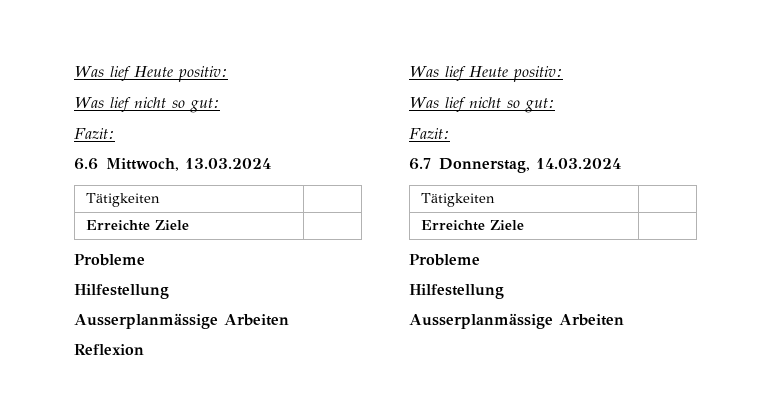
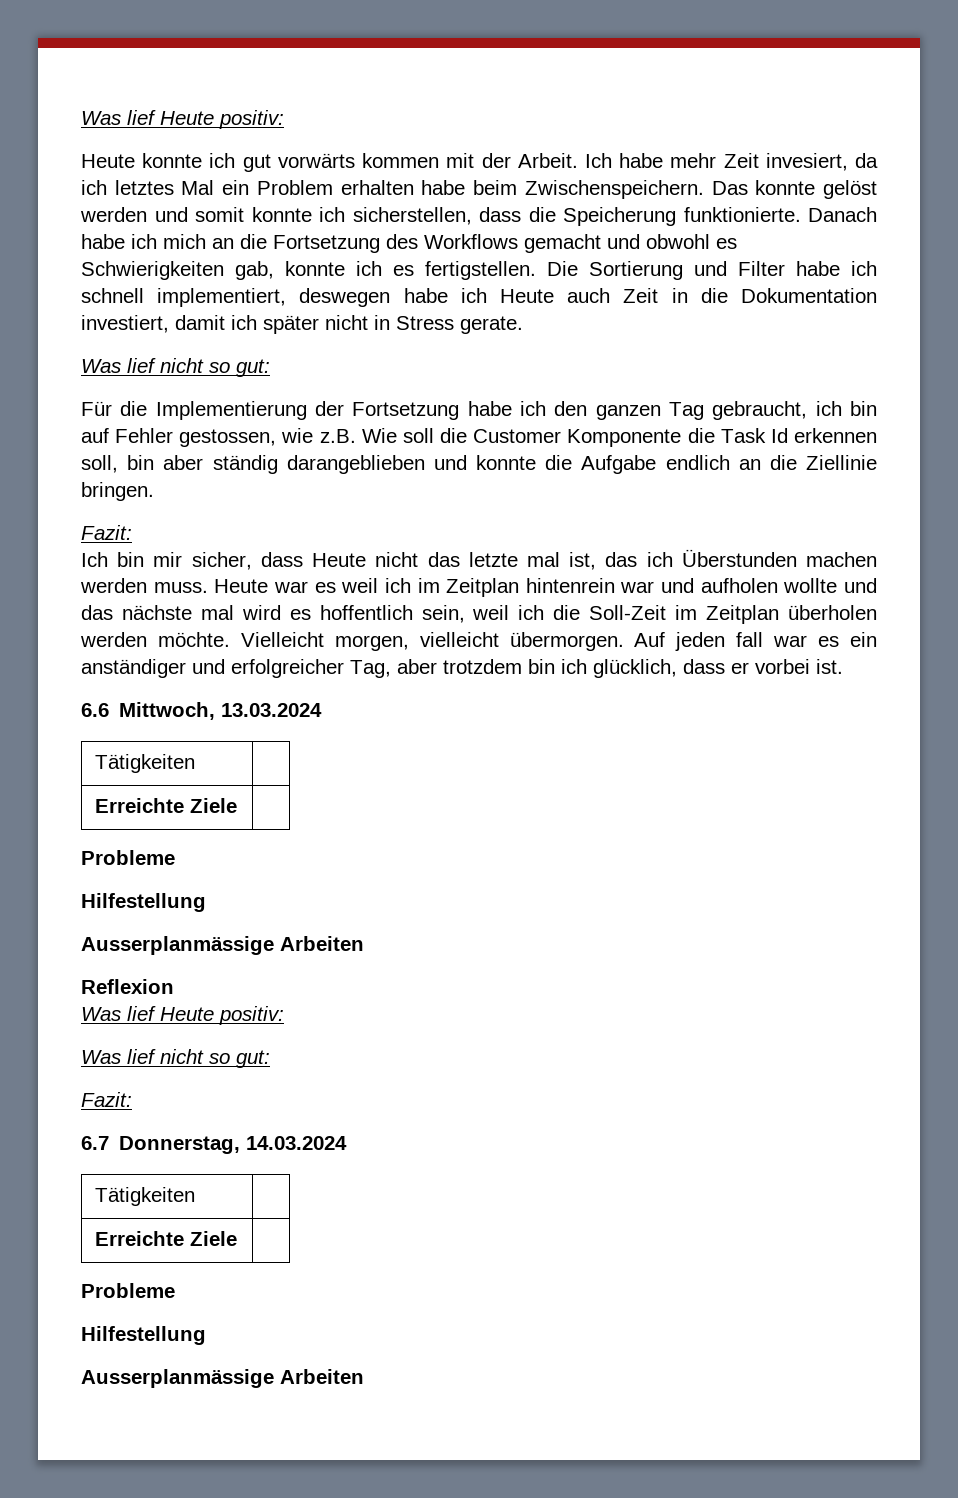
[74,66,228,82] [74,97,220,113] [74,128,115,139] Was lief Heute positiv: // Was lief nicht so gut: // Fazit: -> [81,110,284,129] [81,153,878,172] [81,180,878,199] [80,207,877,226] [81,234,737,253] [81,261,877,280] [81,288,878,307] [81,315,523,334] [81,358,270,377] [81,401,878,420] [81,428,877,447] [81,455,877,474] [81,482,154,501] [81,525,132,540] [81,549,877,570] [80,578,877,597] [81,605,877,624] [80,632,877,651] [81,659,843,678] Was lief Heute positiv: // Heute konnte ich gut vorwärts kommen mit der Arbeit. Ich habe mehr Zeit invesiert, da ich letztes Mal ein Problem erhalten habe beim Zwischenspeichern. Das konnte gelöst werden und somit konnte ich sicherstellen, dass die Speicherung funktionierte. Danach habe ich mich an die Fortsetzung des Workflows gemacht und obwohl es Schwierigkeiten gab, konnte ich es fertigstellen. Die Sortierung und Filter habe ich schnell implementiert, deswegen habe ich Heute auch Zeit in die Dokumentation investiert, damit ich später nicht in Stress gerate. // Was lief nicht so gut: // Für die Implementierung der Fortsetzung habe ich den ganzen Tag gebraucht, ich bin auf Fehler gestossen, wie z.B. Wie soll die Customer Komponente die Task Id erkennen soll, bin aber ständig darangeblieben und konnte die Aufgabe endlich an die Ziellinie bringen. // Fazit: // Ich bin mir sicher, dass Heute nicht das letzte mal ist, das ich Überstunden machen werden muss. Heute war es weil ich im Zeitplan hintenrein war und aufholen wollte und das nächste mal wird es hoffentlich sein, weil ich die Soll-Zeit im Zeitplan überholen werden möchte. Vielleicht morgen, vielleicht übermorgen. Auf jeden fall war es ein anständiger und erfolgreicher Tag, aber trotzdem bin ich glücklich, dass er vorbei ist.

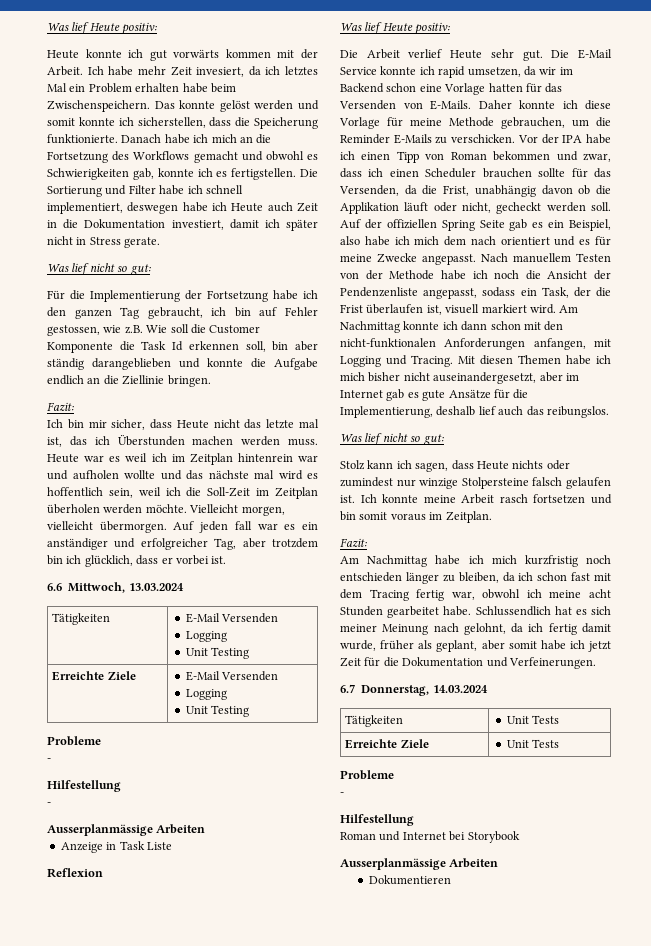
[94,798,237,813] [81,850,175,865] [81,893,206,912] [81,936,364,955] // Erreichte Ziele | // Probleme // Hilfestellung // Ausserplanmässige Arbeiten -> [186,613,279,623] [186,631,228,642] [186,647,250,659] [52,671,136,681] [186,671,279,681] [186,689,228,700] [186,705,250,717] [47,736,101,746] [47,758,51,762] [47,780,121,792] [47,802,51,806] [47,824,206,836] [60,841,172,853] E-Mail Versenden // Logging // Unit Testing // Erreichte Ziele | E-Mail Versenden // Logging // Unit Testing // Probleme // - // Hilfestellung // - // Ausserplanmässige Arbeiten // Anzeige in Task Liste
[81,1049,270,1068] [81,1092,132,1107] // Was lief nicht so gut: // Fazit: -> [340,49,612,61] [340,66,573,78] [340,83,563,95] [339,100,611,110] [339,117,611,129] [340,134,611,144] [340,151,611,163] [340,168,611,178] [339,185,611,197] [340,202,611,214] [340,219,611,231] [340,236,611,246] [340,253,611,265] [340,270,611,280] [340,287,611,299] [340,304,579,315] [340,321,564,333] [340,338,611,350] [340,355,611,367] [340,372,579,384] [340,389,529,401] [340,406,609,418] [340,433,444,445] [340,460,570,472] [340,477,611,489] [340,494,612,504] [340,511,492,523] [340,538,367,547] [340,555,611,567] [340,572,611,584] [340,589,611,601] [340,606,611,618] [340,623,611,635] [340,640,611,652] [340,657,596,669] // Die Arbeit verlief Heute sehr gut. Die E-Mail Service konnte ich rapid umsetzen, da wir im Backend schon eine Vorlage hatten für das Versenden von E-Mails. Daher konnte ich diese Vorlage für meine Methode gebrauchen, um die Reminder E-Mails zu verschicken. Vor der IPA habe ich einen Tipp von Roman bekommen und zwar, dass ich einen Scheduler brauchen sollte für das Versenden, da die Frist, unabhängig davon ob die Applikation läuft oder nicht, gecheckt werden soll. Auf der offiziellen Spring Seite gab es ein Beispiel, also habe ich mich dem nach orientiert und es für meine Zwecke angepasst. Nach manuellem Testen von der Methode habe ich noch die Ansicht der Pendenzenliste angepasst, sodass ein Task, der die Frist überlaufen ist, visuell markiert wird. Am Nachmittag konnte ich dann schon mit den nicht-funktionalen Anforderungen anfangen, mit Logging und Tracing. Mit diesen Themen habe ich mich bisher nicht auseinandergesetzt, aber im Internet gab es gute Ansätze für die Implementierung, deshalb lief auch das reibungslos. // Was lief nicht so gut: // Stolz kann ich sagen, dass Heute nichts oder zumindest nur winzige Stolpersteine falsch gelaufen ist. Ich konnte meine Arbeit rasch fortsetzen und bin somit voraus im Zeitplan. // Fazit: // Am Nachmittag habe ich mich kurzfristig noch entschieden länger zu bleiben, da ich schon fast mit dem Tracing fertig war, obwohl ich meine acht Stunden gearbeitet habe. Schlussendlich hat es sich meiner Meinung nach gelohnt, da ich fertig damit wurde, früher als geplant, aber somit habe ich jetzt Zeit für die Dokumentation und Verfeinerungen.
[94,1231,237,1246] [81,1283,175,1298] [81,1326,206,1345] [81,1369,364,1388] // Erreichte Ziele | // Probleme // Hilfestellung // Ausserplanmässige Arbeiten -> [507,715,560,724] [345,739,429,749] [507,739,560,748] [340,770,394,780] [340,792,344,796] [340,814,414,826] [340,831,520,843] [340,858,499,870] [369,875,452,885] Unit Tests // Erreichte Ziele | Unit Tests // Probleme // - // Hilfestellung // Roman und Internet bei Storybook // Ausserplanmässige Arbeiten // Dokumentieren

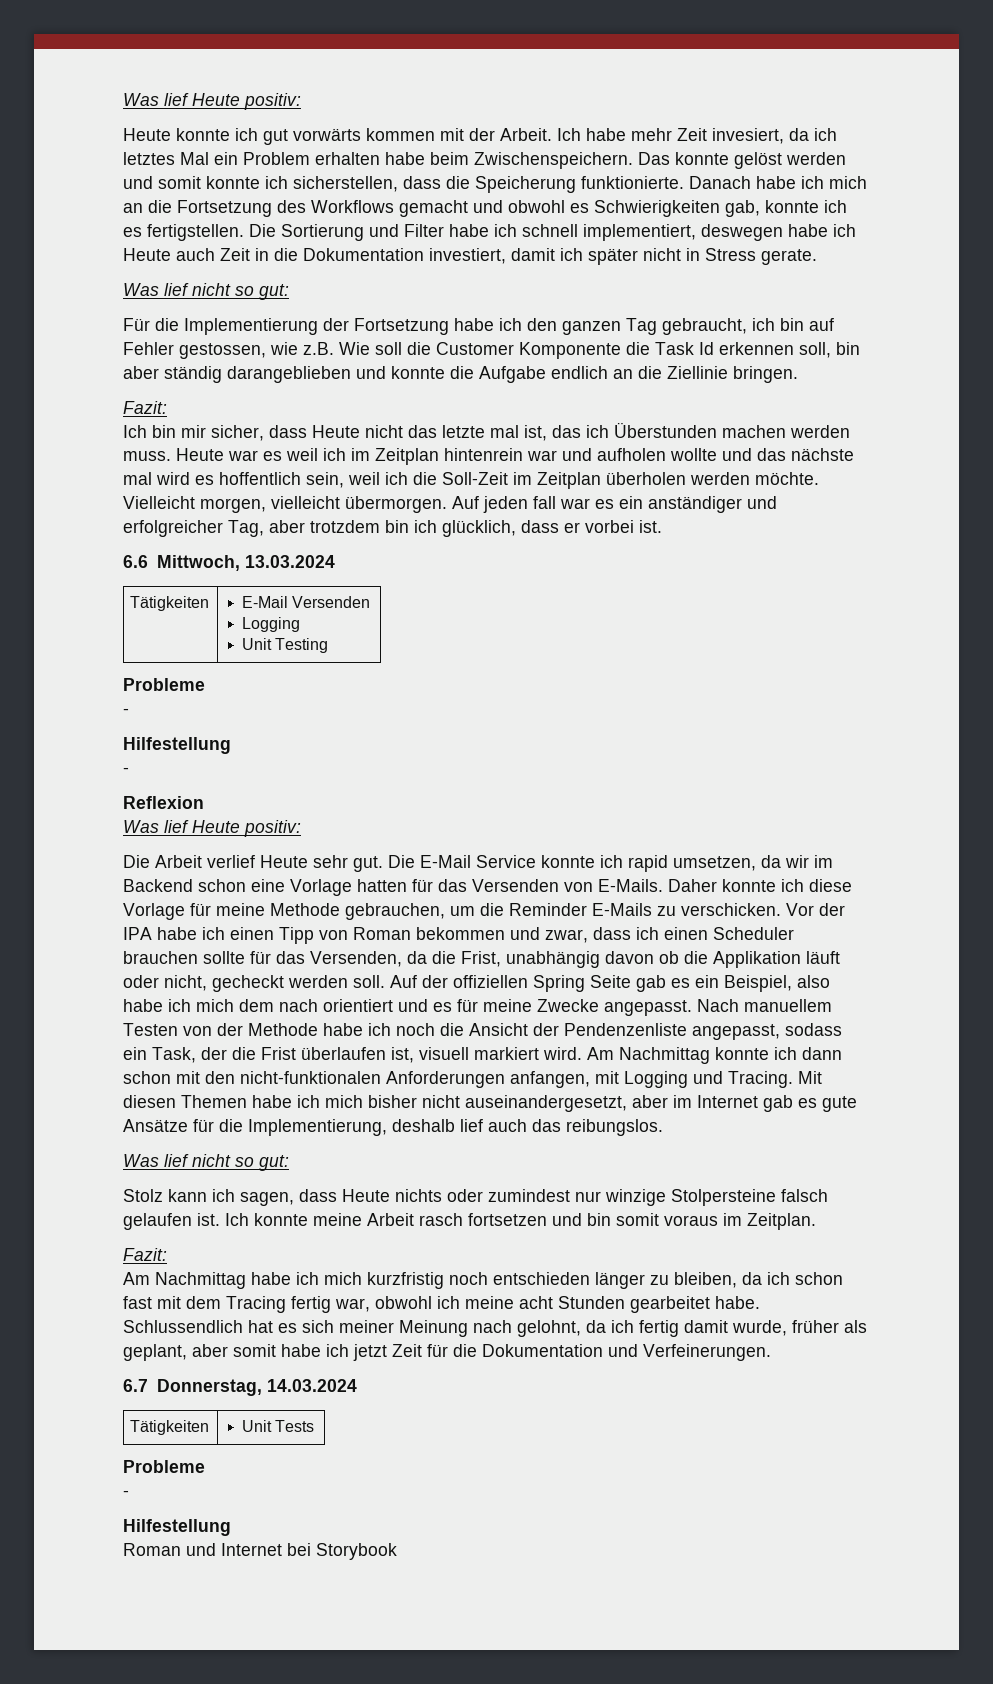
[52,671,136,681] [186,671,279,681] [186,689,228,700] [186,705,250,717] [47,736,101,746] [47,758,51,762] [47,780,121,792] [47,802,51,806] [47,824,206,836] [60,841,172,853] // Erreichte Ziele | E-Mail Versenden // Logging // Unit Testing // Probleme // - // Hilfestellung // - // Ausserplanmässige Arbeiten // Anzeige in Task Liste -> [123,678,205,691] [123,708,129,715] [123,737,231,754] [123,767,129,774] // Probleme // - // Hilfestellung // -
[345,739,429,749] [507,739,560,748] // Erreichte Ziele | Unit Tests -> (315, 1426) none
[340,858,499,870] [369,875,452,885] // Ausserplanmässige Arbeiten // Dokumentieren -> (397, 1551) none

